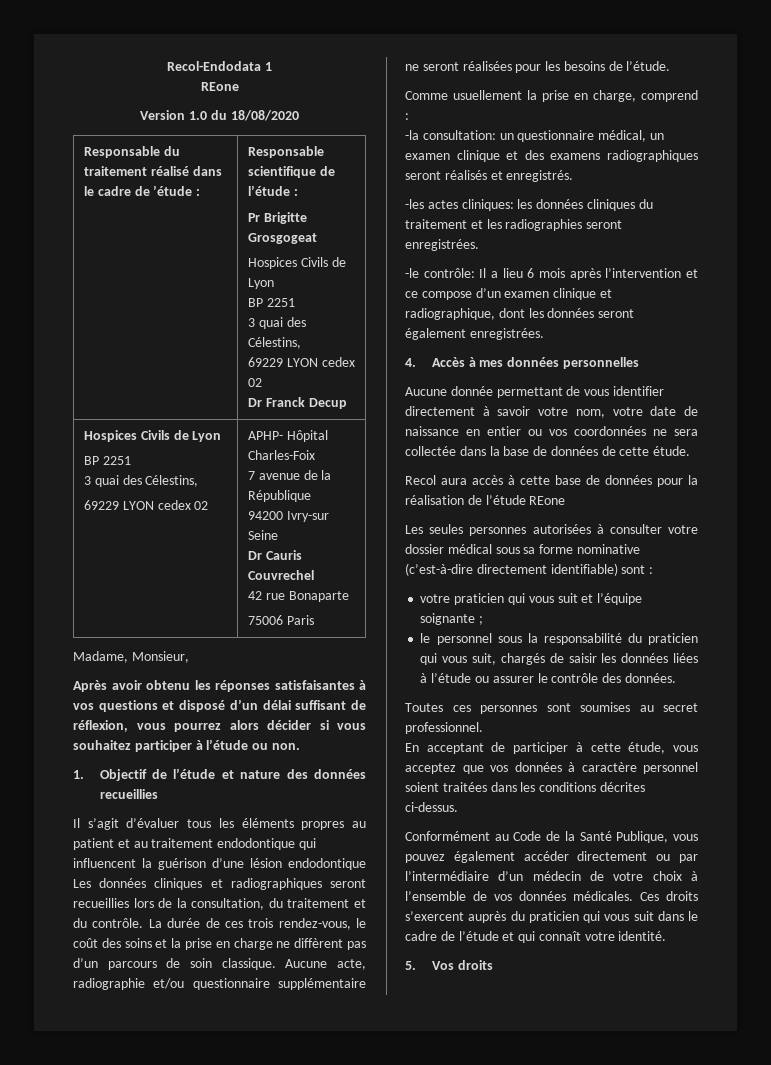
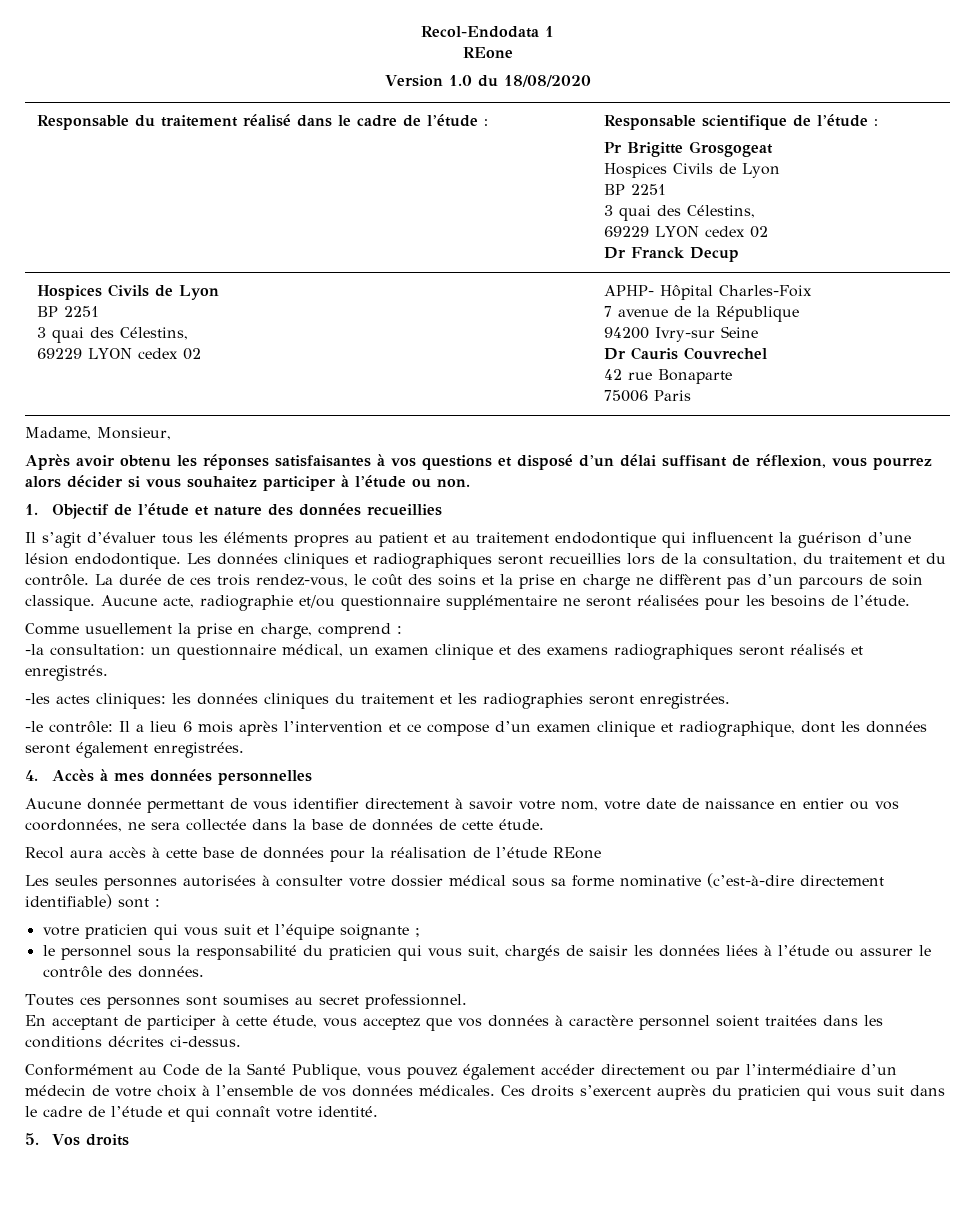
[153,185,193,196] ’étude -> [426,114,478,127] l’étude
[288,858,366,870] endodontique -> [75,553,181,569] endodontique.
[574,426,646,436] coordonnées -> [25,819,122,832] coordonnées,

